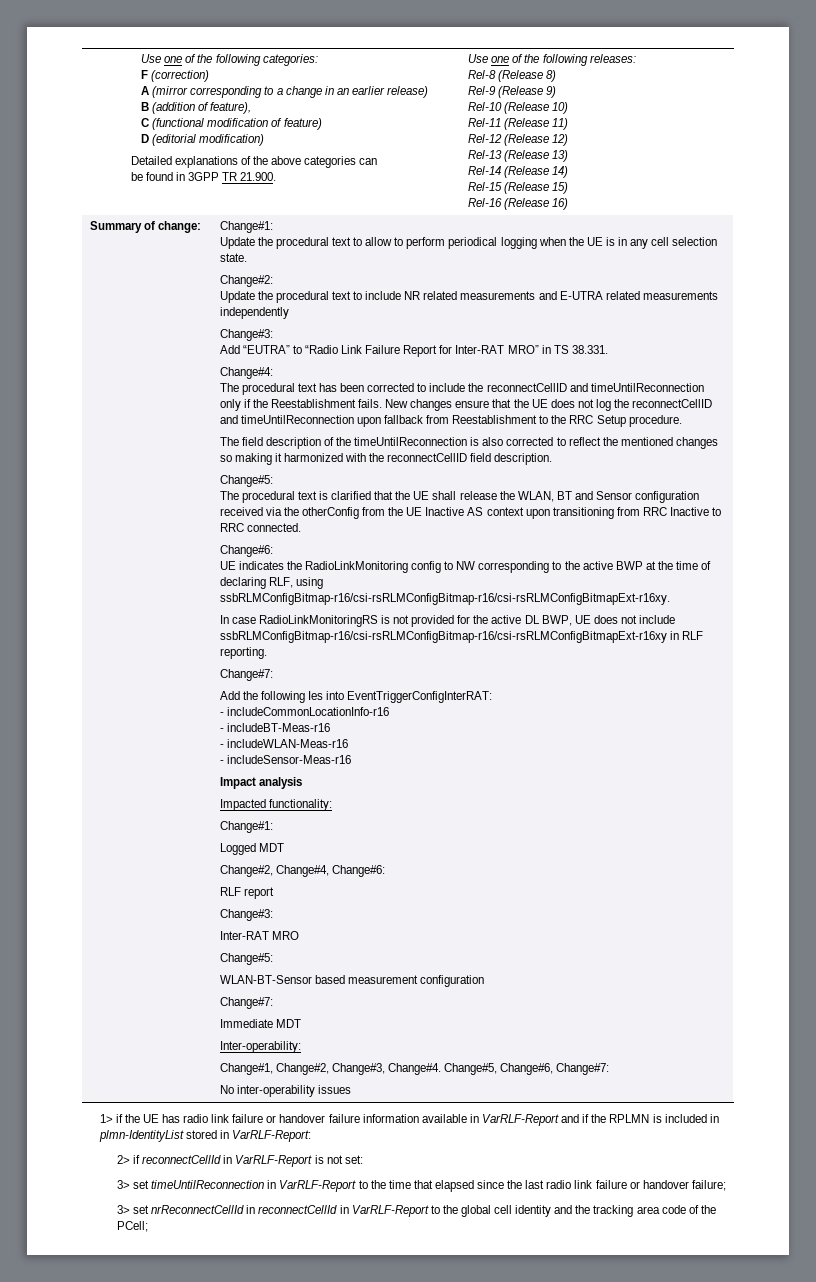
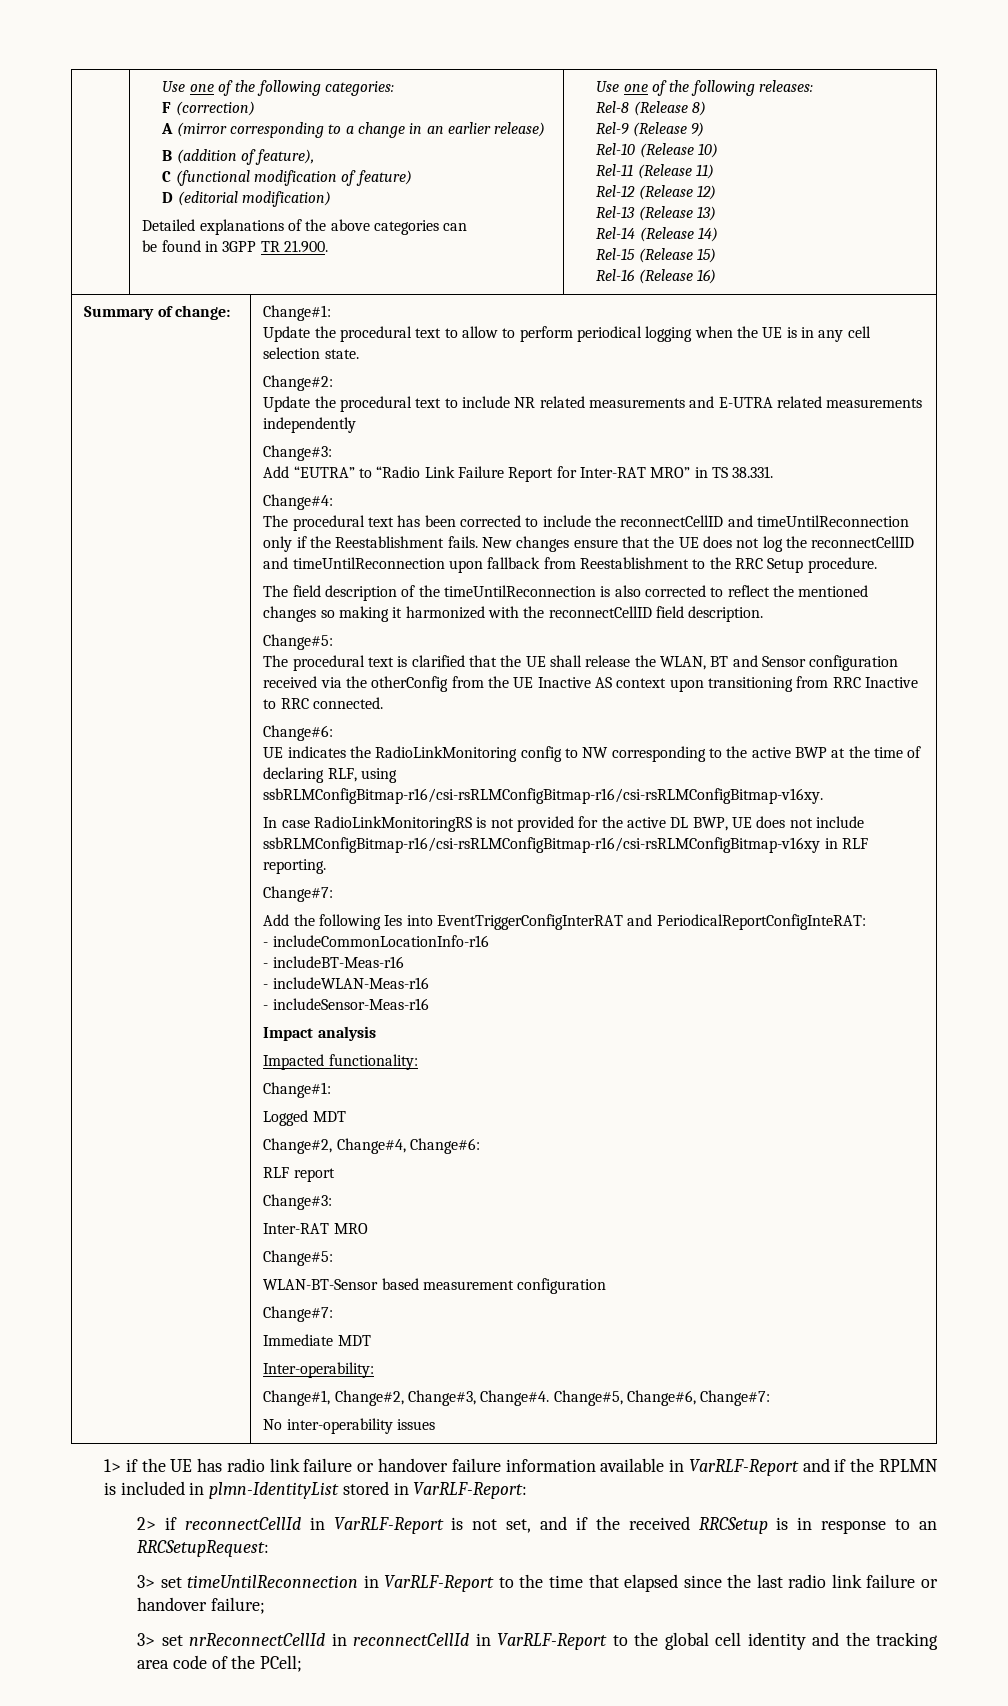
[219,593,670,605] ssbRLMConfigBitmap-r16/csi-rsRLMConfigBitmap-r16/csi-rsRLMConfigBitmapExt-r16xy. -> [263,788,824,804] ssbRLMConfigBitmap-r16/csi-rsRLMConfigBitmap-r16/csi-rsRLMConfigBitmap-v16xy.
[219,631,667,643] ssbRLMConfigBitmap-r16/csi-rsRLMConfigBitmap-r16/csi-rsRLMConfigBitmapExt-r16xy -> [263,837,821,853] ssbRLMConfigBitmap-r16/csi-rsRLMConfigBitmap-r16/csi-rsRLMConfigBitmap-v16xy
[347,691,493,703] EventTriggerConfigInterRAT: -> [437,914,866,930] EventTriggerConfigInterRAT and PeriodicalReportConfigInteRAT:
[344,1155,363,1164] set: -> [506,1516,937,1534] [137,1540,270,1557] set, and if the received RRCSetup is in response to an RRCSetupRequest:

